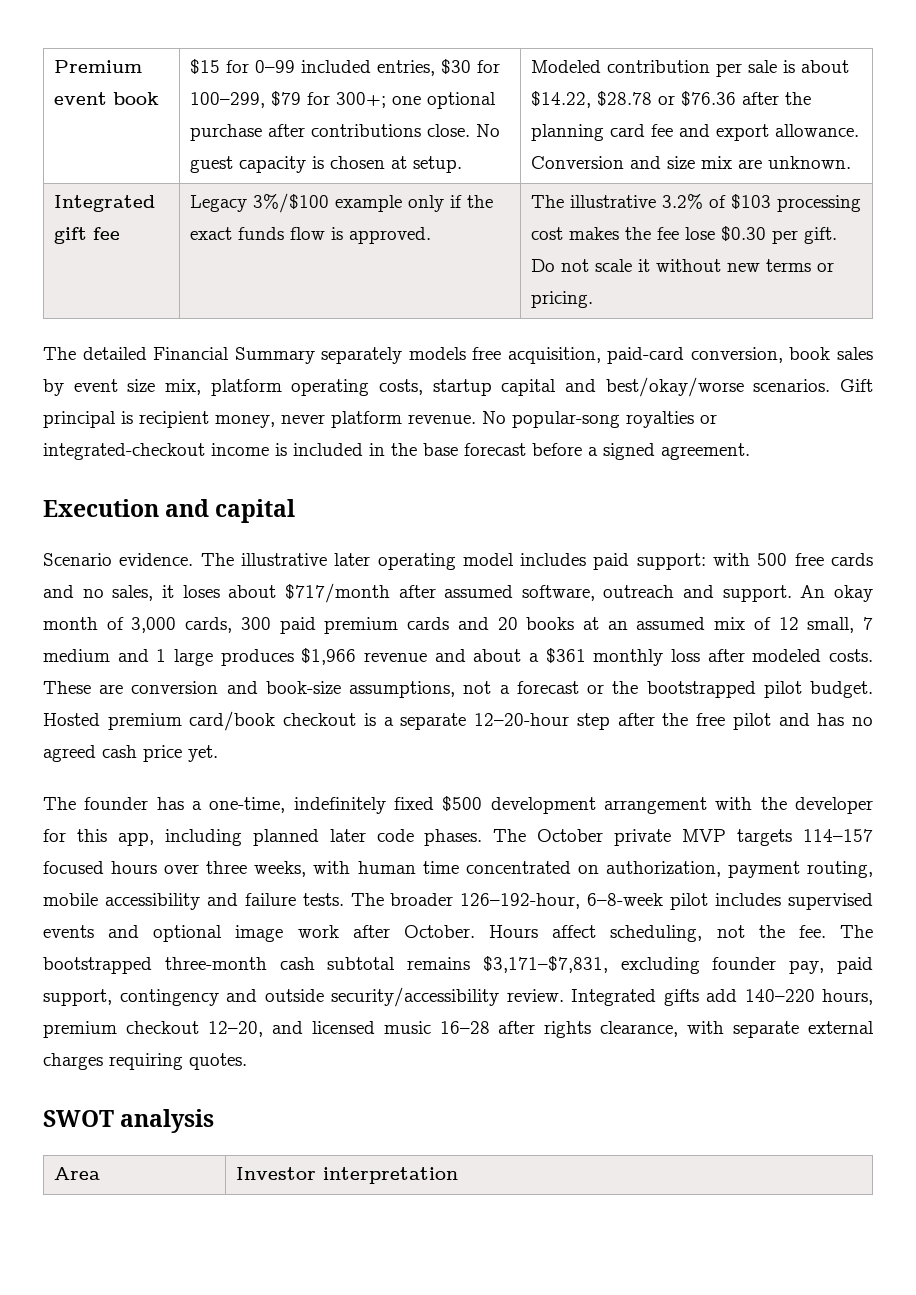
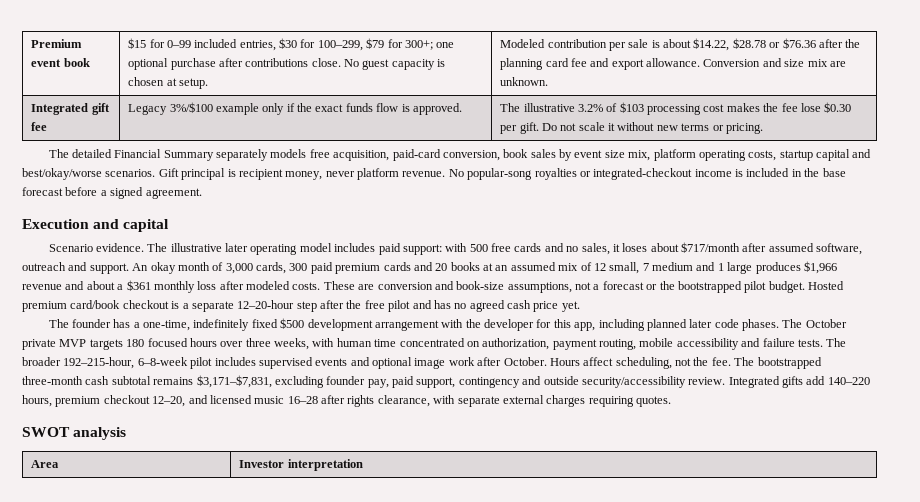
[802,829,873,842] 114–157 -> [126,339,145,347] 180
[460,893,581,909] 126–192-hour, -> [63,357,135,369] 192–215-hour,

